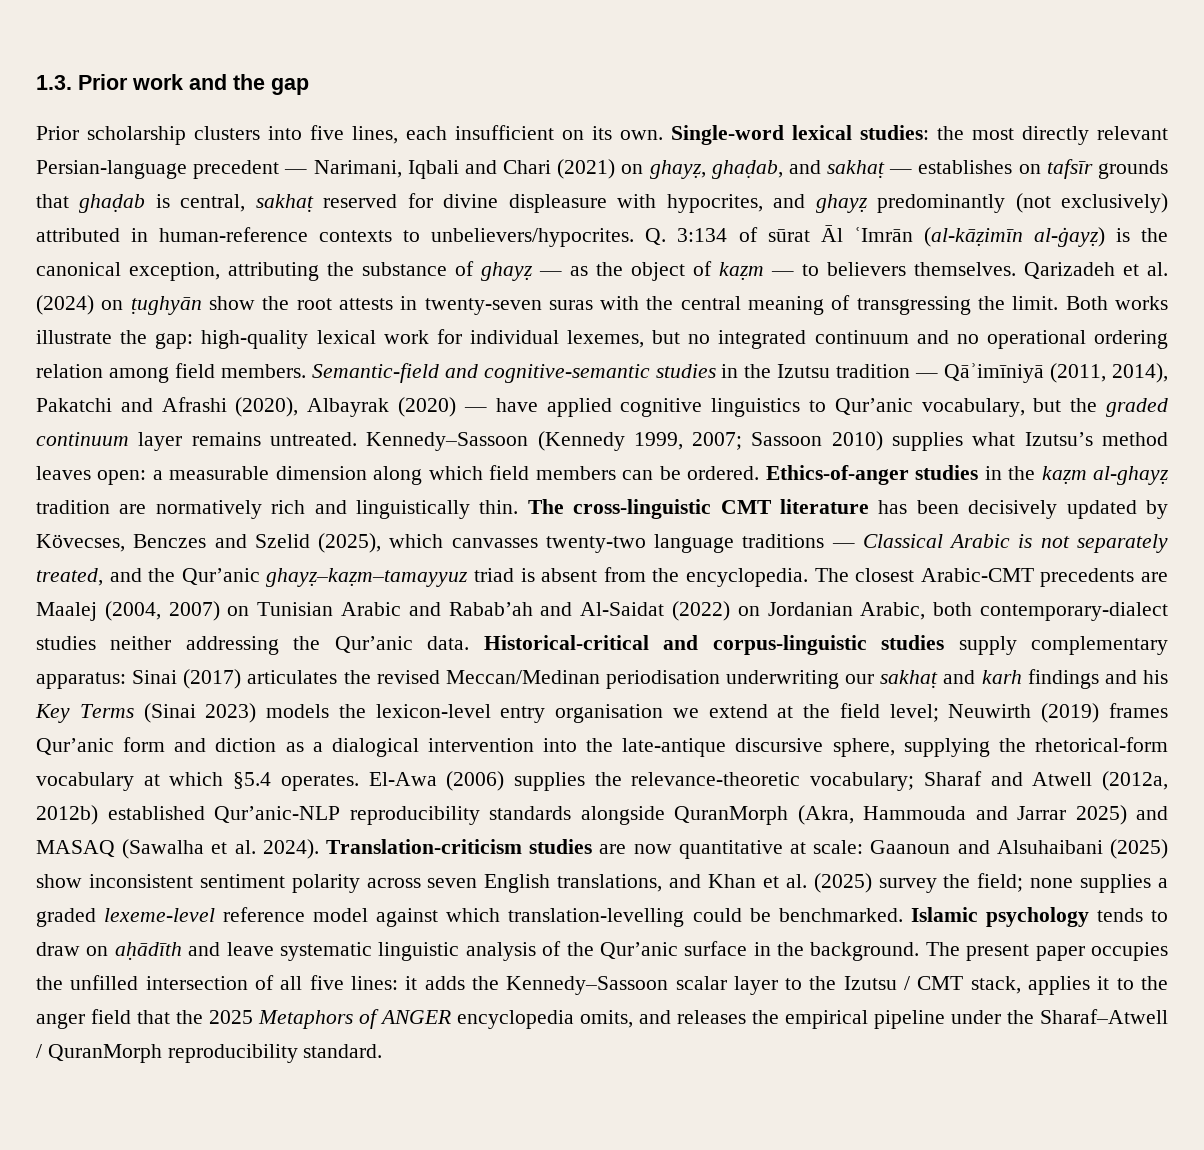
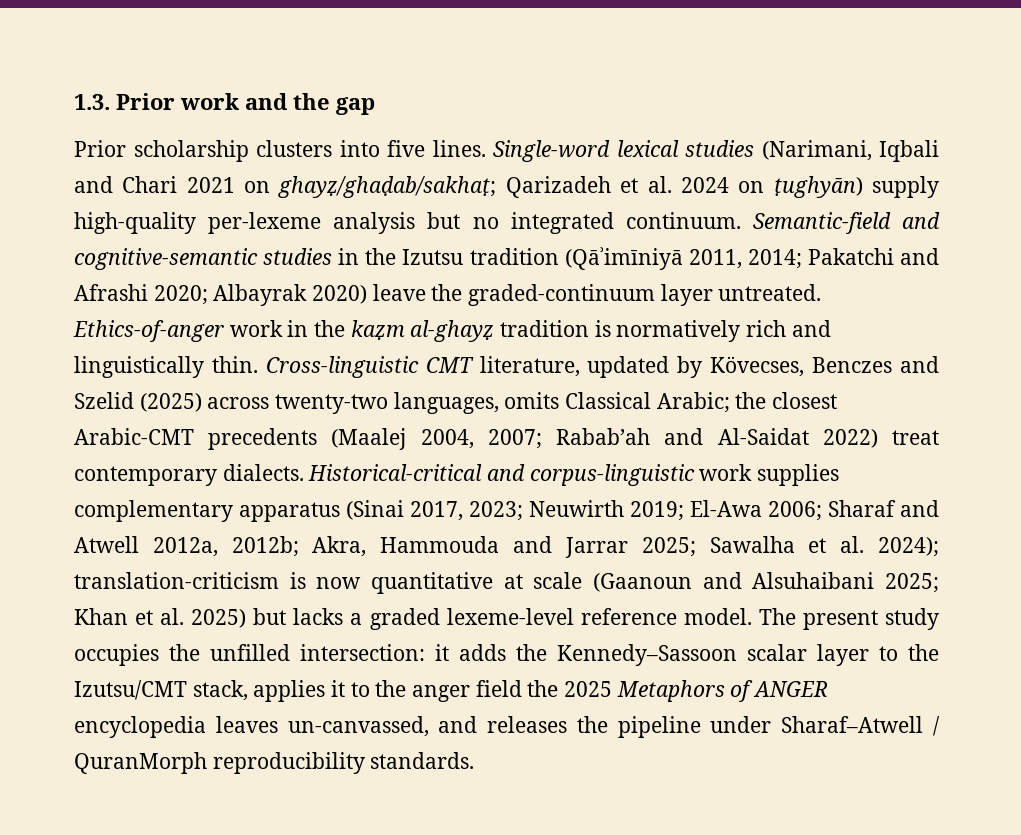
[352,125,1168,145] [36,159,1168,179] [36,193,1168,213] [36,225,1169,247] [36,261,1168,281] [36,295,1168,315] [36,329,1168,349] [36,363,306,383] lines, each insufficient on its own. Single-word lexical studies: the most directly relevant Persian-language precedent — Narimani, Iqbali and Chari (2021) on ghayẓ, ghaḍab, and sakhaṭ — establishes on tafsīr grounds that ghaḍab is central, sakhaṭ reserved for divine displeasure with hypocrites, and ghayẓ predominantly (not exclusively) attributed in human-reference contexts to unbelievers/hypocrites. Q. 3:134 of sūrat Āl ʿImrān (al-kāẓimīn al-ġayẓ) is the canonical exception, attributing the substance of ghayẓ — as the object of kaẓm — to believers themselves. Qarizadeh et al. (2024) on ṭughyān show the root attests in twenty-seven suras with the central meaning of transgressing the limit. Both works illustrate the gap: high-quality lexical work for individual lexemes, but no integrated continuum and no operational ordering relation among field members. -> [432,140,939,162] [74,176,940,198] [74,212,741,234] lines. Single-word lexical studies (Narimani, Iqbali and Chari 2021 on ghayẓ/ghaḍab/sakhaṭ; Qarizadeh et al. 2024 on ṭughyān) supply high-quality per-lexeme analysis but no integrated continuum.
[915,363,1168,383] [36,397,1168,417] [36,431,1168,451] [36,465,979,485] — Qāʾimīniyā (2011, 2014), Pakatchi and Afrashi (2020), Albayrak (2020) — have applied cognitive linguistics to Qur’anic vocabulary, but the graded continuum layer remains untreated. Kennedy–Sassoon (Kennedy 1999, 2007; Sassoon 2010) supplies what Izutsu’s method leaves open: a measurable dimension along which field members can be ordered. Ethics-of-anger studies -> [564,247,940,270] [74,284,822,306] [73,320,283,342] (Qāʾimīniyā 2011, 2014; Pakatchi and Afrashi 2020; Albayrak 2020) leave the graded-continuum layer untreated. Ethics-of-anger work
[119,504,147,514] are -> [594,320,611,337] is
[527,499,1058,519] The cross-linguistic CMT literature has been decisively -> [265,356,580,378] Cross-linguistic CMT literature,
[318,533,1168,553] [36,567,1168,587] [36,601,1168,621] [36,635,1168,655] [36,669,1168,689] [35,703,1168,723] [36,737,1168,757] [36,771,1168,791] [36,805,1168,825] [36,839,1169,859] [36,873,1169,893] [36,907,1168,927] [36,941,920,961] (2025), which canvasses twenty-two language traditions — Classical Arabic is not separately treated, and the Qur’anic ghayẓ–kaẓm–tamayyuz triad is absent from the encyclopedia. The closest Arabic-CMT precedents are Maalej (2004, 2007) on Tunisian Arabic and Rabab’ah and Al-Saidat (2022) on Jordanian Arabic, both contemporary-dialect studies neither addressing the Qur’anic data. Historical-critical and corpus-linguistic studies supply complementary apparatus: Sinai (2017) articulates the revised Meccan/Medinan periodisation underwriting our sakhaṭ and karh findings and his Key Terms (Sinai 2023) models the lexicon-level entry organisation we extend at the field level; Neuwirth (2019) frames Qur’anic form and diction as a dialogical intervention into the late-antique discursive sphere, supplying the rhetorical-form vocabulary at which §5.4 operates. El-Awa (2006) supplies the relevance-theoretic vocabulary; Sharaf and Atwell (2012a, 2012b) established Qur’anic-NLP reproducibility standards alongside QuranMorph (Akra, Hammouda and Jarrar 2025) and MASAQ (Sawalha et al. 2024). Translation-criticism studies are now quantitative at scale: Gaanoun and Alsuhaibani (2025) show inconsistent sentiment polarity across seven English translations, and Khan et al. (2025) survey the field; none supplies a graded lexeme-level reference model against which translation-levelling could be benchmarked. Islamic psychology tends to draw on aḥādīth and leave systematic linguistic analysis of the Qur’anic surface in the background. -> [139,392,838,414] [74,428,939,450] [74,464,840,486] [74,500,939,522] [74,536,940,558] [74,572,939,594] [74,608,752,630] (2025) across twenty-two languages, omits Classical Arabic; the closest Arabic-CMT precedents (Maalej 2004, 2007; Rabab’ah and Al-Saidat 2022) treat contemporary dialects. Historical-critical and corpus-linguistic work supplies complementary apparatus (Sinai 2017, 2023; Neuwirth 2019; El-Awa 2006; Sharaf and Atwell 2012a, 2012b; Akra, Hammouda and Jarrar 2025; Sawalha et al. 2024); translation-criticism is now quantitative at scale (Gaanoun and Alsuhaibani 2025; Khan et al. 2025) but lacks a graded lexeme-level reference model.
[1035,946,1085,961] paper -> [885,608,940,630] study
[145,975,398,990] intersection of all five lines: -> [300,644,425,661] intersection:
[843,976,964,990] Izutsu / CMT -> [74,680,187,700] Izutsu/CMT
[137,1010,170,1024] that -> (522, 688) none
[580,1010,633,1028] omits, -> [215,716,429,737] leaves un-canvassed,
[785,1010,868,1029] empirical -> (608, 724) none
[1007,1010,1034,1024] the -> (772, 724) none
[303,1044,383,1058] standard. -> [370,752,475,769] standards.

